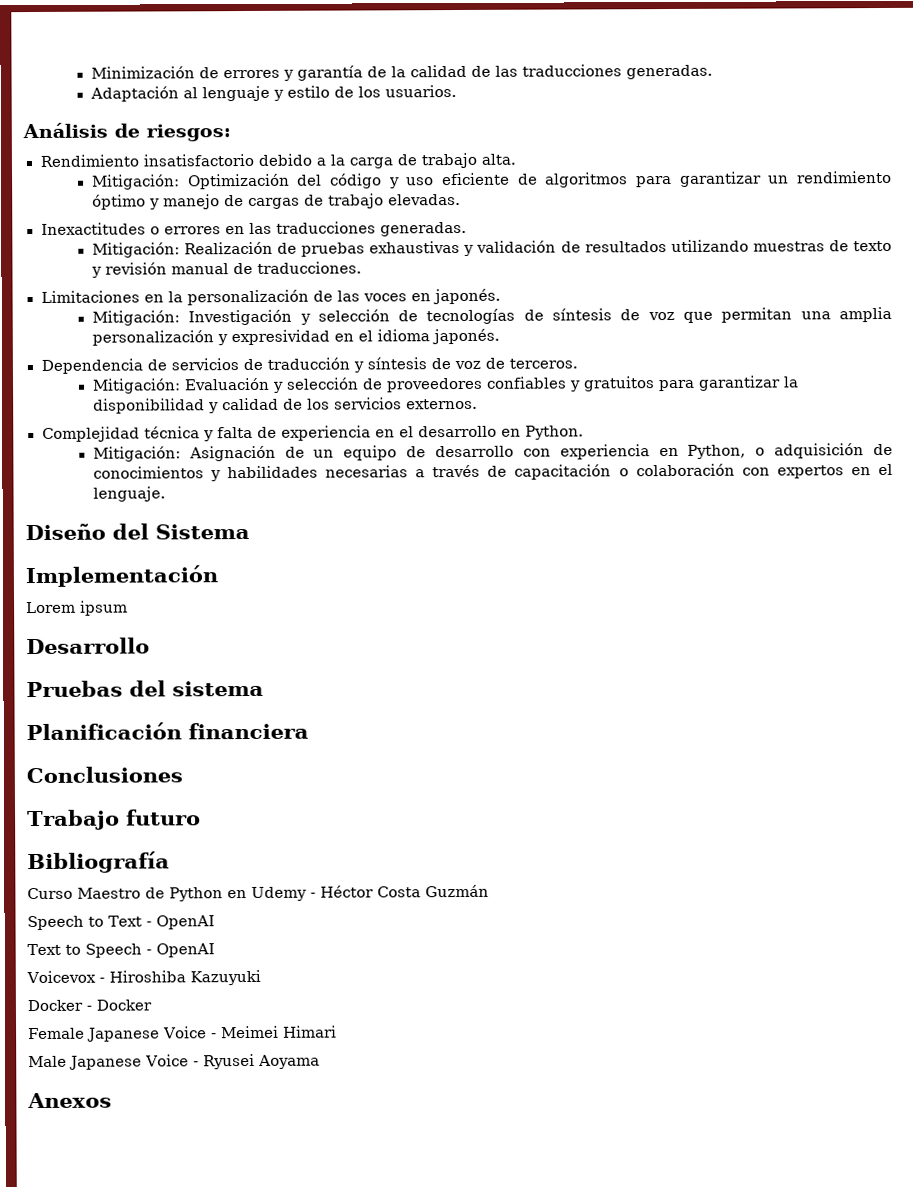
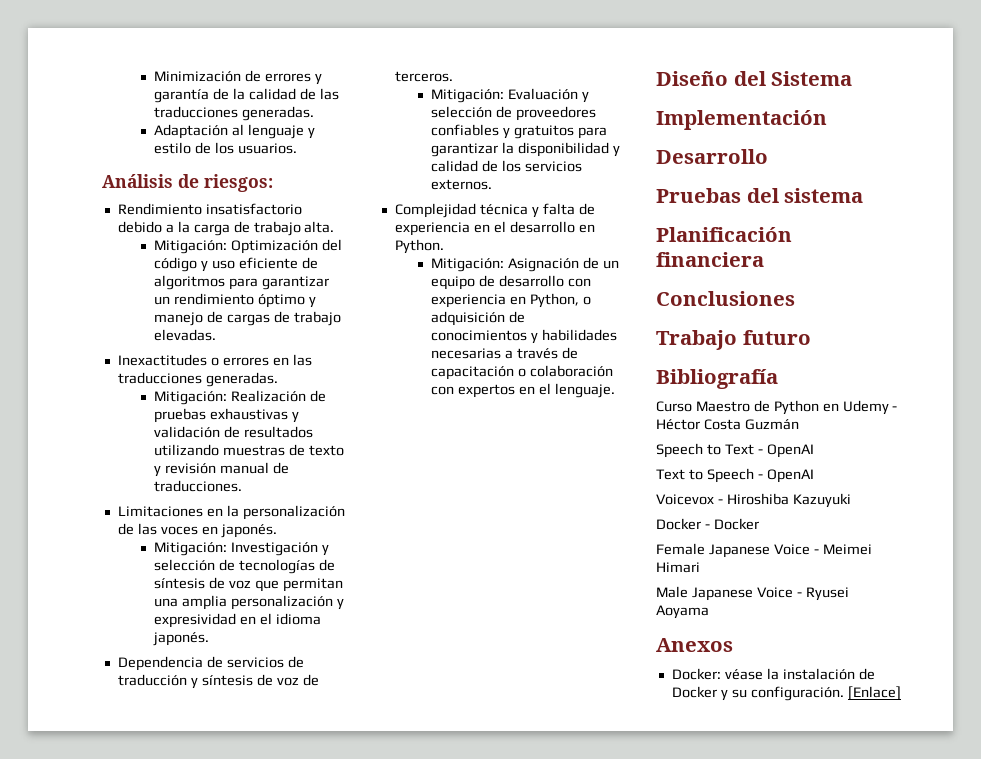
[26,600,128,616] // Lorem ipsum -> (827, 120) none
(112, 1100) none -> [671,668,875,680] [671,686,901,701] // Docker: véase la instalación de Docker y su configuración. [Enlace]

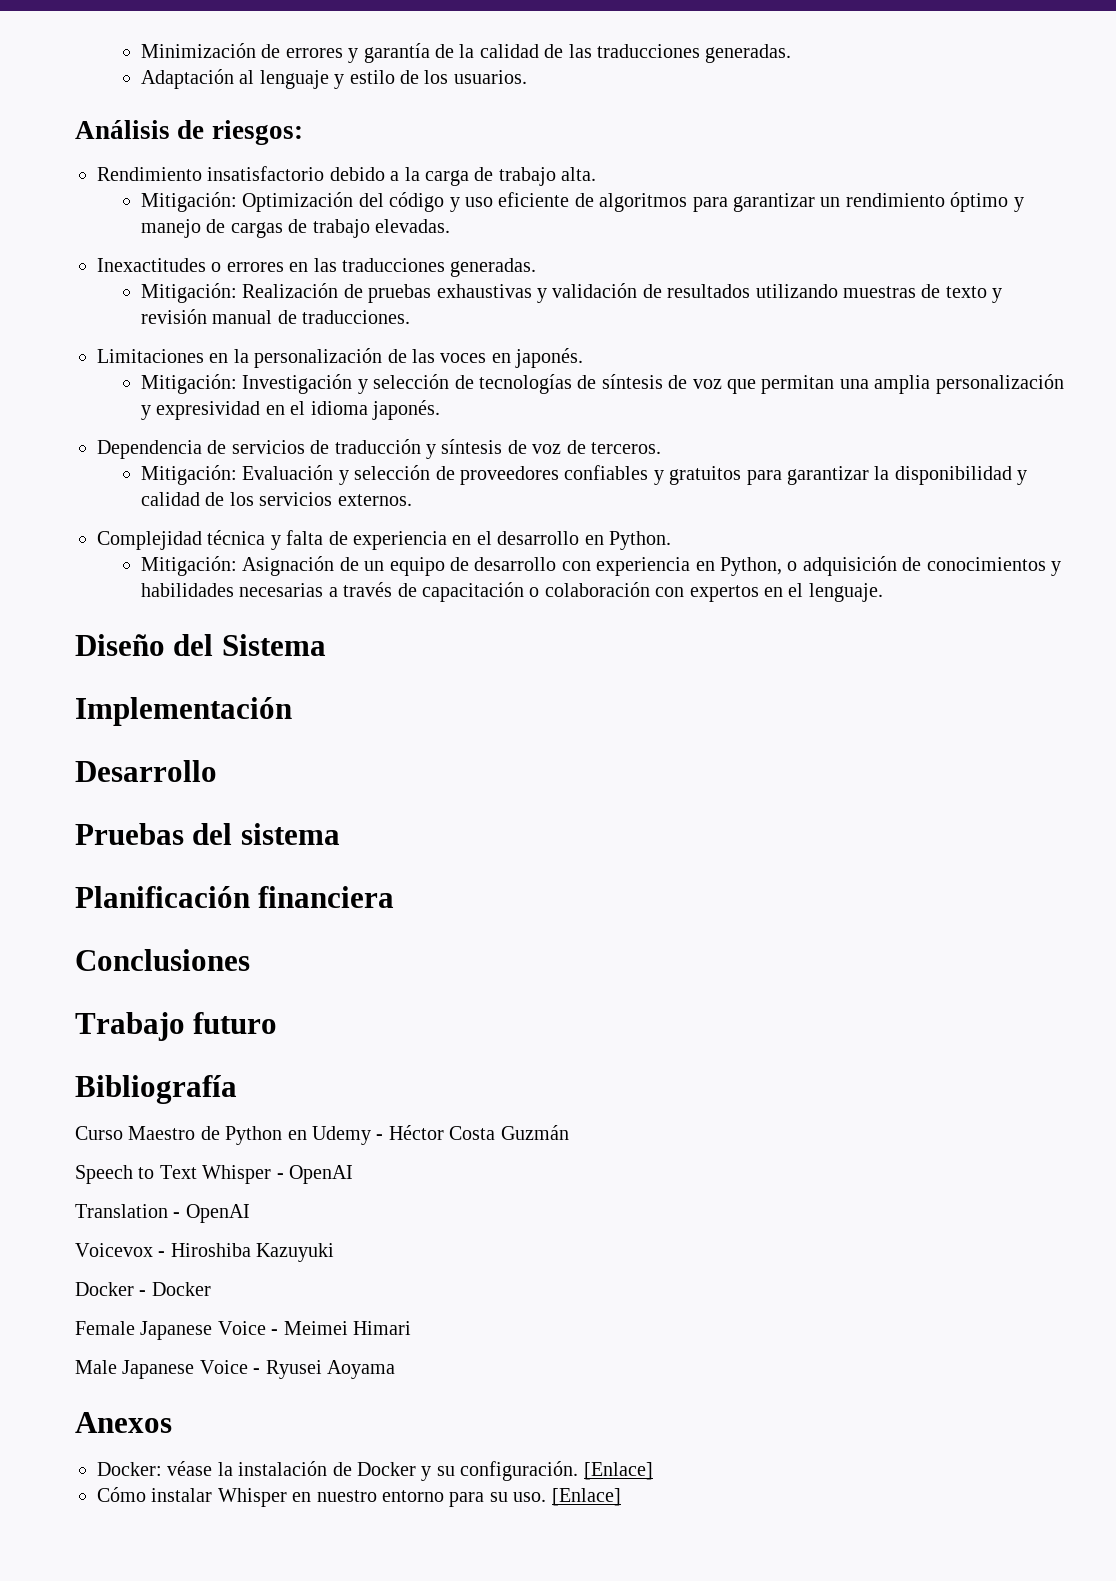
[757,444,814,458] [656,468,754,483] - OpenAI // Text to Speech -> [202,1165,353,1184] [75,1204,168,1218] Whisper - OpenAI // Translation
(901, 693) none -> [97,1487,621,1507] // Cómo instalar Whisper en nuestro entorno para su uso. [Enlace]

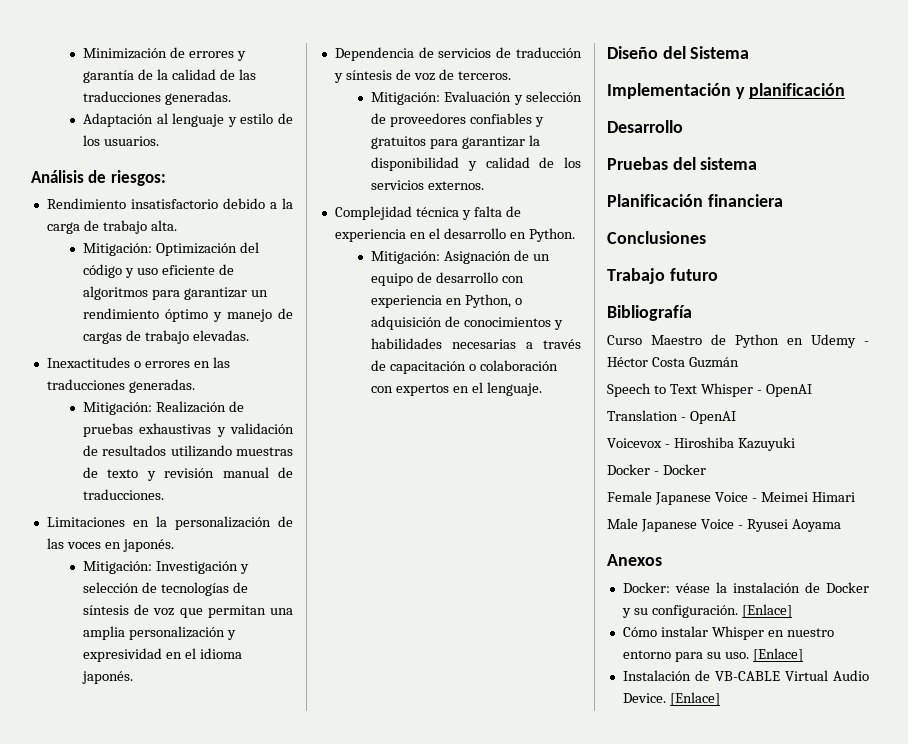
(292, 711) none -> [735,83,846,99] y planificación
(621, 1497) none -> [622,670,869,681] [622,692,720,706] // Instalación de VB-CABLE Virtual Audio Device. [Enlace]

